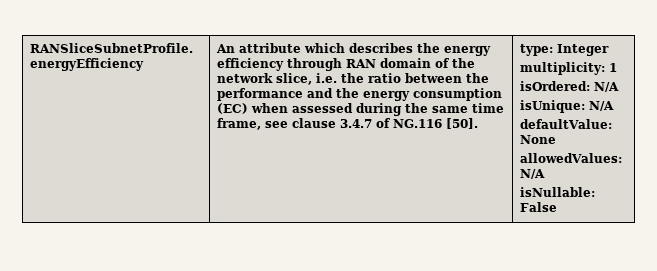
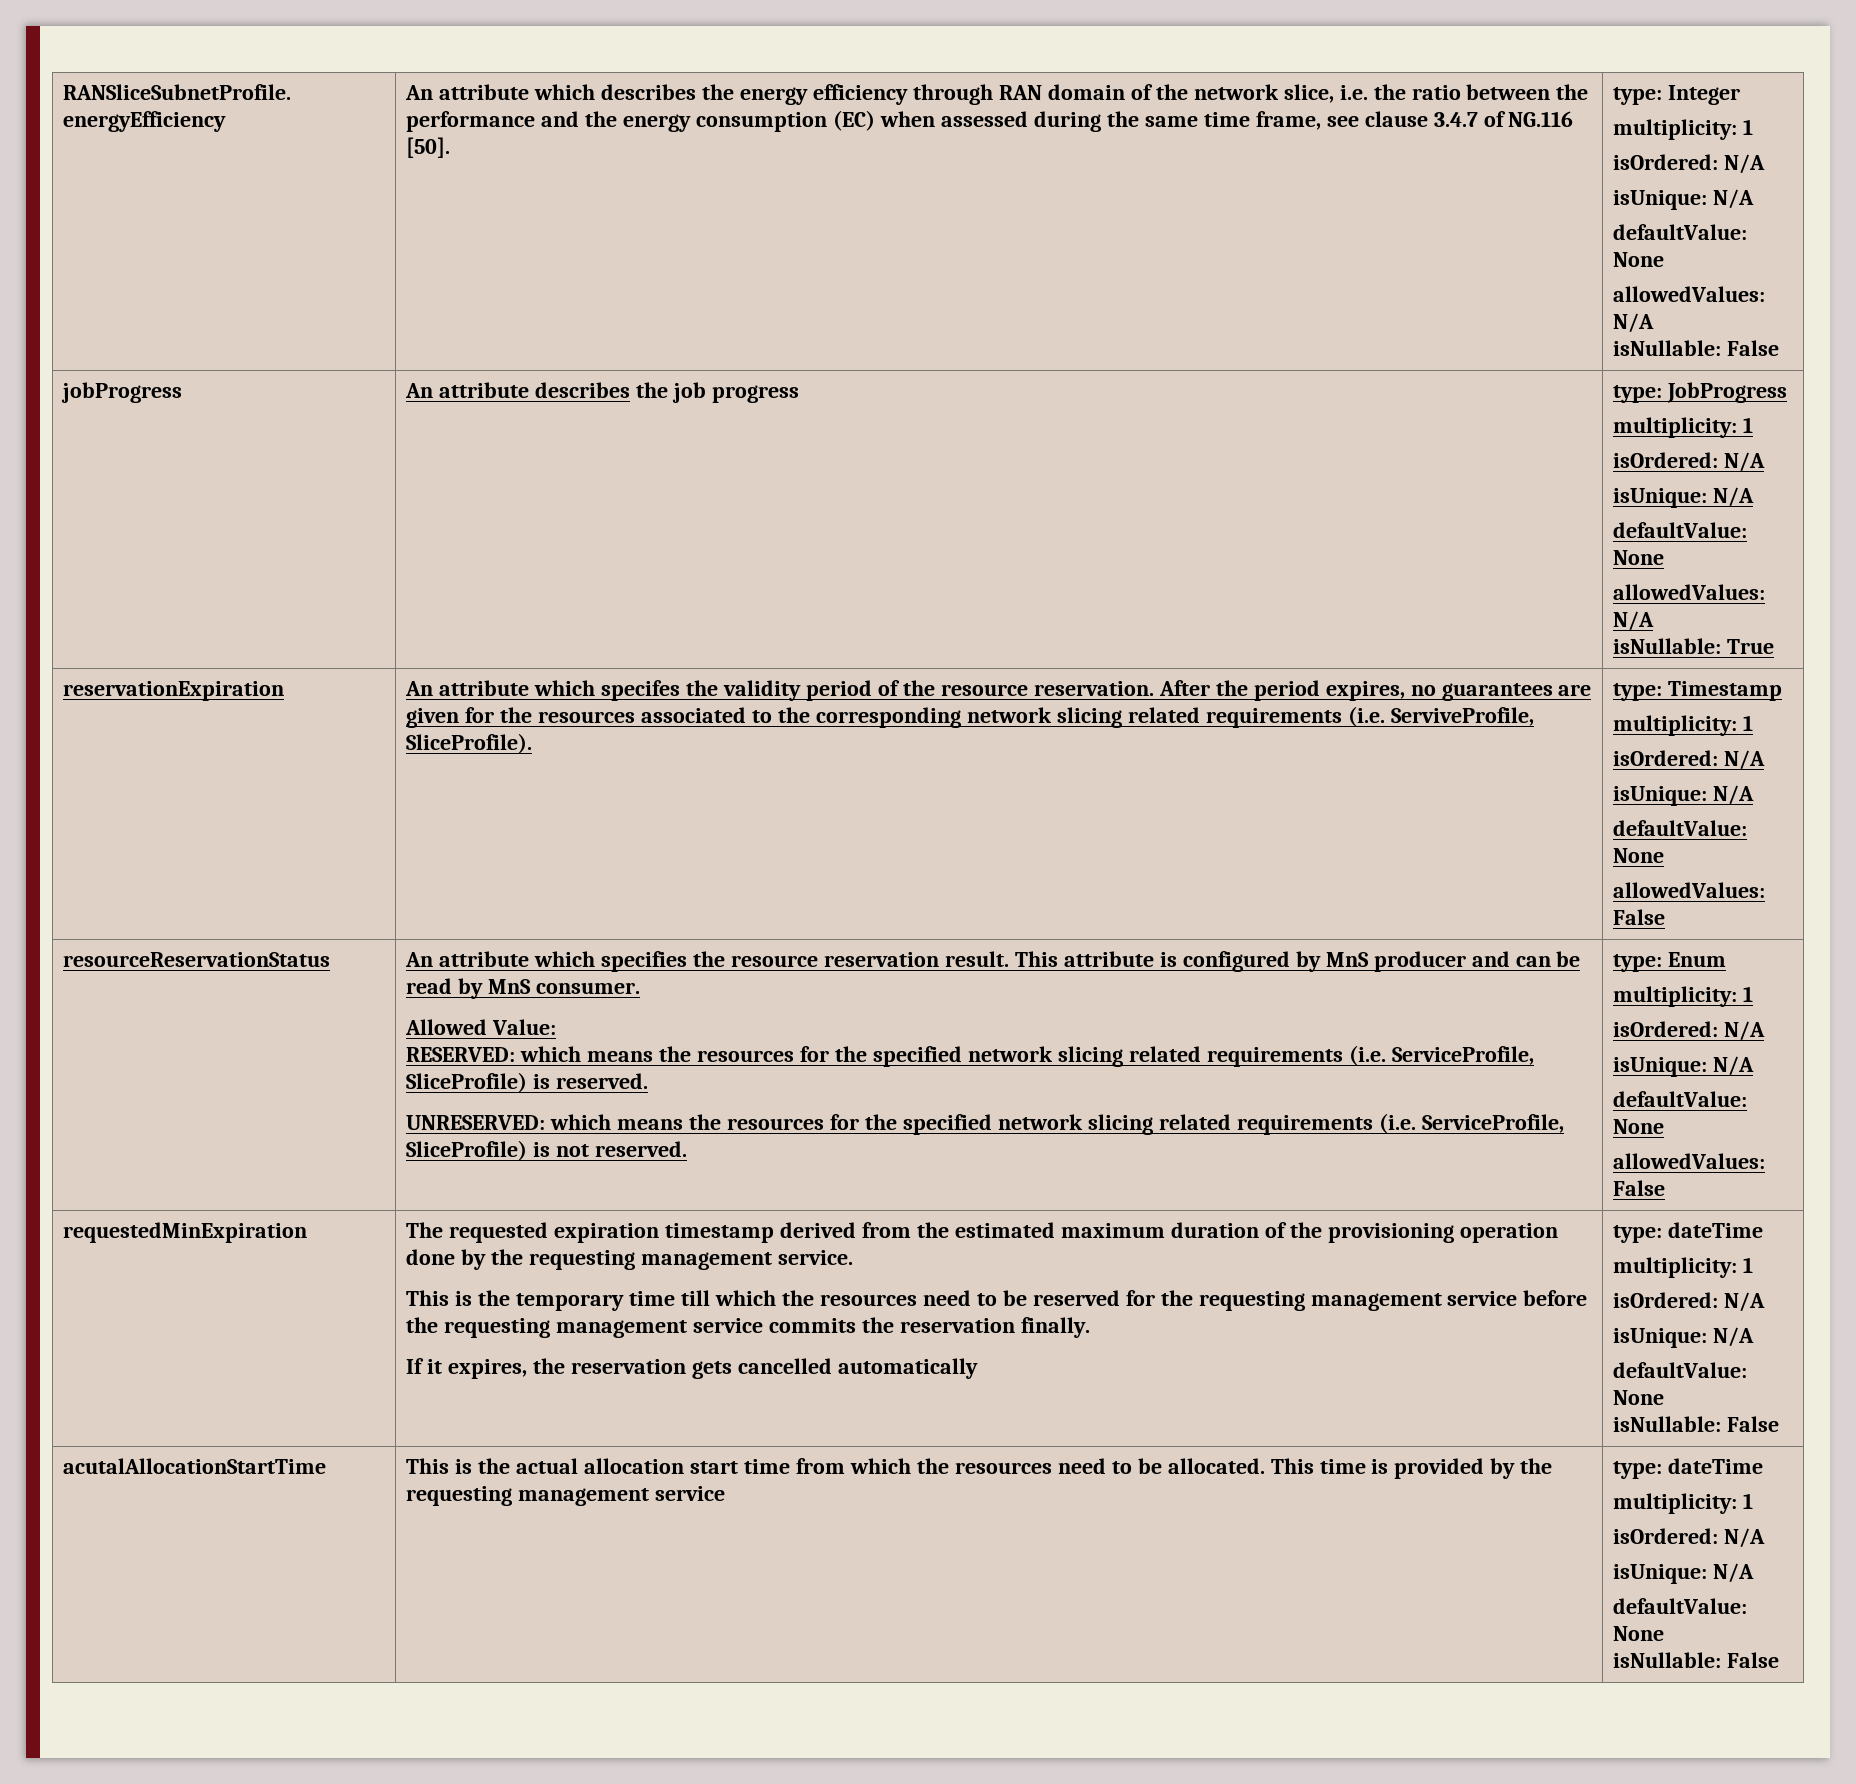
(558, 207) none -> [61,382,183,403] [405,382,800,403] [1613,382,1788,403] [1613,417,1754,438] [1613,452,1766,472] [1613,487,1755,508] [1613,522,1748,538] [1613,550,1665,565] [1613,584,1766,600] [1613,611,1655,631] [1613,638,1775,654] [63,681,285,701] [405,680,1592,701] [406,706,1534,728] [406,733,533,754] [1613,681,1783,701] [1613,715,1754,736] [1613,750,1766,770] [1613,785,1755,806] [1613,820,1748,836] [1613,848,1665,863] [1613,882,1766,898] [1613,909,1666,925] [63,952,331,967] [405,951,1581,972] [406,978,641,999] [405,1019,557,1035] [406,1045,1534,1067] [406,1072,649,1093] [406,1113,1564,1135] [406,1140,688,1161] [1613,952,1727,972] [1613,986,1754,1007] [1613,1021,1766,1041] [1613,1056,1755,1077] [1613,1091,1748,1107] [1613,1119,1665,1134] [1613,1153,1766,1169] [1613,1180,1666,1196] [63,1222,308,1243] [406,1222,1558,1243] [406,1249,854,1270] [406,1290,1588,1311] [406,1317,1091,1338] [406,1358,979,1379] [1613,1222,1764,1243] [1613,1257,1754,1278] [1613,1292,1766,1312] [1613,1327,1755,1348] [1613,1362,1748,1378] [1613,1390,1665,1405] [1613,1416,1780,1432] [63,1458,327,1474] [406,1458,1553,1479] [406,1486,726,1506] [1613,1458,1764,1479] [1613,1493,1754,1514] [1613,1528,1766,1548] [1613,1563,1755,1584] [1613,1598,1748,1614] [1613,1626,1665,1641] [1613,1652,1780,1668] // jobProgress | An attribute describes the job progress | type: JobProgress // multiplicity: 1 // isOrdered: N/A // isUnique: N/A // defaultValue: None // allowedValues: N/A // isNullable: True // reservationExpiration | An attribute which specifes the validity period of the resource reservation. After the period expires, no guarantees are given for the resources associated to the corresponding network slicing related requirements (i.e. ServiveProfile, SliceProfile). | type: Timestamp // multiplicity: 1 // isOrdered: N/A // isUnique: N/A // defaultValue: None // allowedValues: False // resourceReservationStatus | An attribute which specifies the resource reservation result. This attribute is configured by MnS producer and can be read by MnS consumer. // Allowed Value: // RESERVED: which means the resources for the specified network slicing related requirements (i.e. ServiceProfile, SliceProfile) is reserved. // UNRESERVED: which means the resources for the specified network slicing related requirements (i.e. ServiceProfile, SliceProfile) is not reserved. | type: Enum // multiplicity: 1 // isOrdered: N/A // isUnique: N/A // defaultValue: None // allowedValues: False // requestedMinExpiration | The requested expiration timestamp derived from the estimated maximum duration of the provisioning operation done by the requesting management service. // This is the temporary time till which the resources need to be reserved for the requesting management service before the requesting management service commits the reservation finally. // If it expires, the reservation gets cancelled automatically | type: dateTime // multiplicity: 1 // isOrdered: N/A // isUnique: N/A // defaultValue: None // isNullable: False // acutalAllocationStartTime | This is the actual allocation start time from which the resources need to be allocated. This time is provided by the requesting management service | type: dateTime // multiplicity: 1 // isOrdered: N/A // isUnique: N/A // defaultValue: None // isNullable: False

